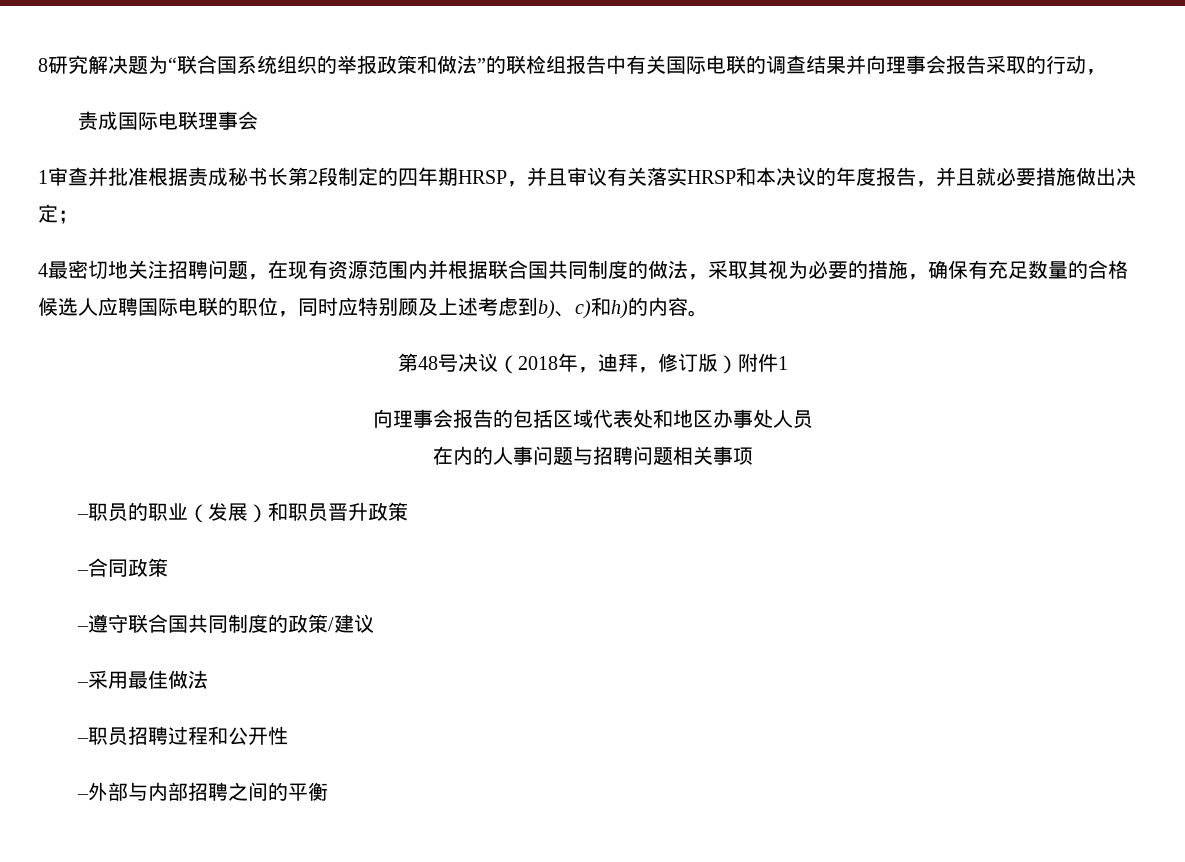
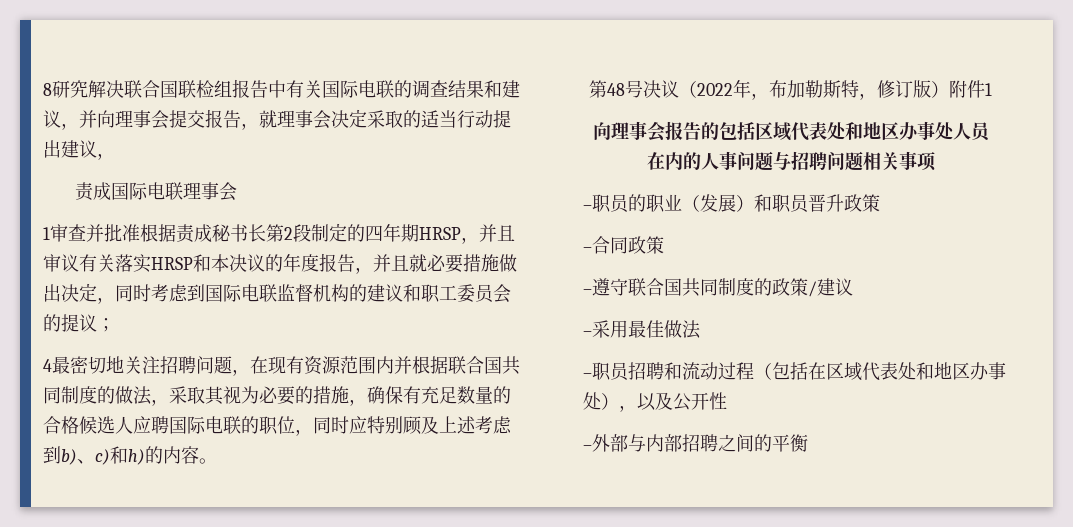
[128,55,506,74] 题为“联合国系统组织的举报政策和做法”的 -> [124,80,178,98] 联合国
(846, 65) none -> [484,80,520,98] [43,110,79,130] 和建议，
[946,55,1086,74] 报告采取的行动 -> [169,109,511,130] [43,140,97,158] 提交报告，就理事会决定采取的适当行动提出建议
(58, 213) none -> [97,284,511,304] [43,314,97,332] ，同时考虑到国际电联监督机构的建议和职工委员会的提议
[517,353,638,373] 2018年，迪拜 -> [697,79,859,100] 2022年，布加勒斯特
[167,726,228,745] 过程和 -> [663,362,1006,381] [582,392,673,412] 和流动过程（包括在区域代表处和地区办事处），以及

